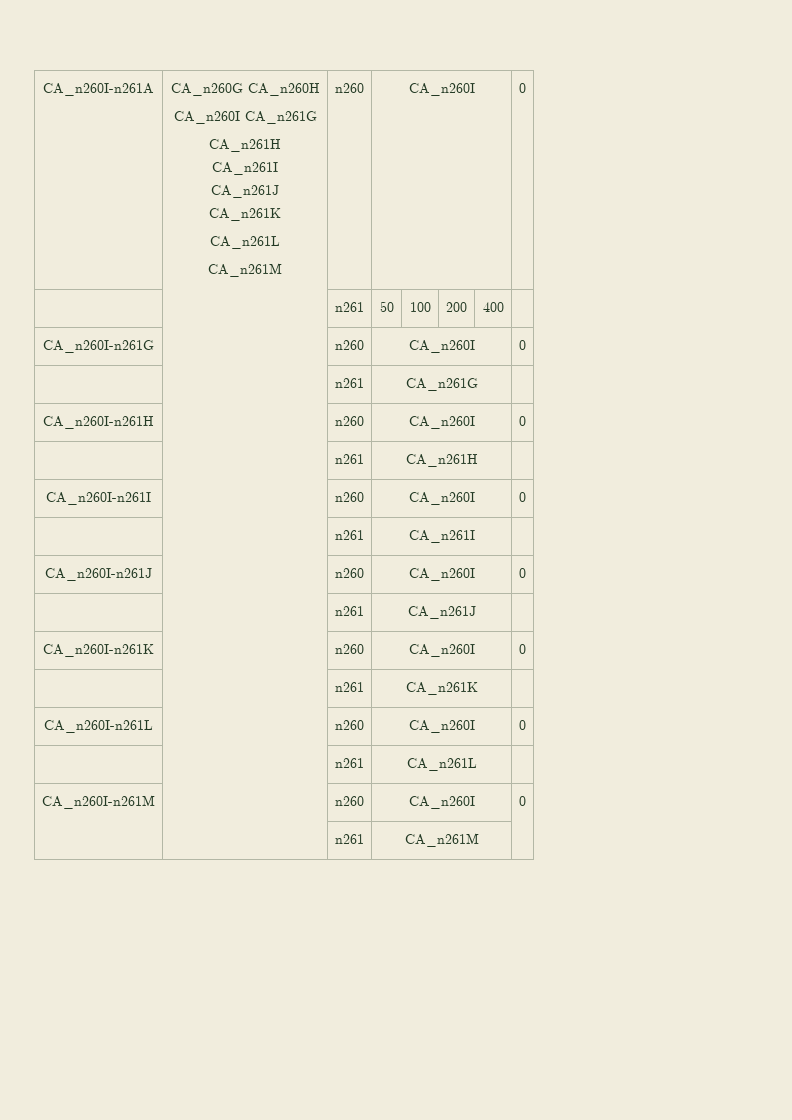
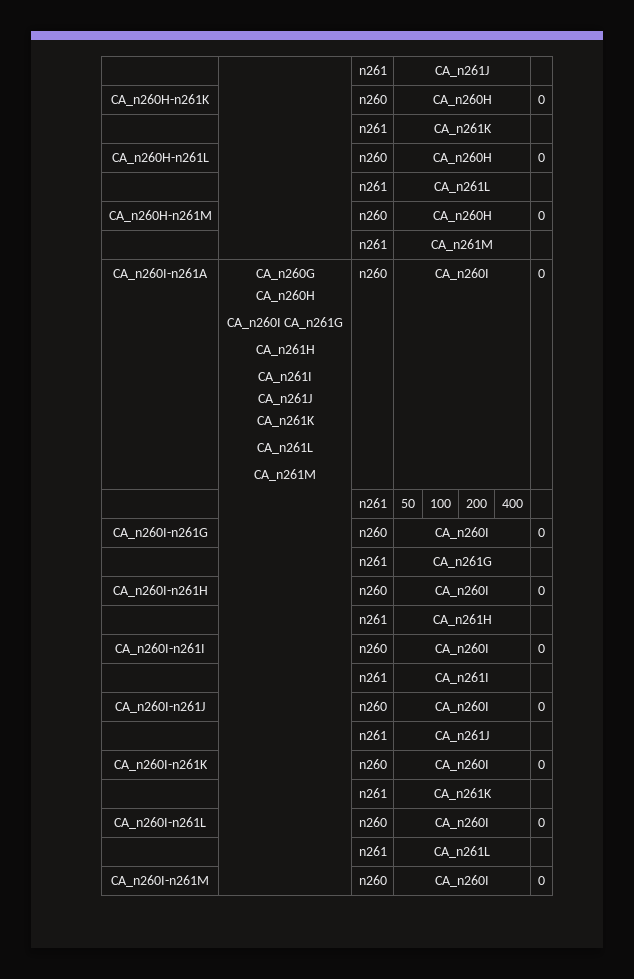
(43, 89) none -> [358,65,387,75] [435,65,489,77] [111,94,210,106] [358,94,387,104] [432,94,492,106] [538,95,545,104] [358,123,387,133] [433,123,492,135] [111,152,209,164] [358,152,387,162] [432,152,492,164] [538,153,545,162] [358,181,387,191] [434,181,490,193] [108,210,212,222] [358,210,387,220] [432,210,492,222] [538,211,545,220] [358,239,387,249] [431,239,493,251] | | n261 | CA_n261J | // CA_n260H-n261K | | n260 | CA_n260H | 0 // | | n261 | CA_n261K | // CA_n260H-n261L | | n260 | CA_n260H | 0 // | | n261 | CA_n261L | // CA_n260H-n261M | | n260 | CA_n260H | 0 // | | n261 | CA_n261M | //
[335,834,364,844] [404,833,479,847] // | | n261 | CA_n261M | -> (545, 880) none

